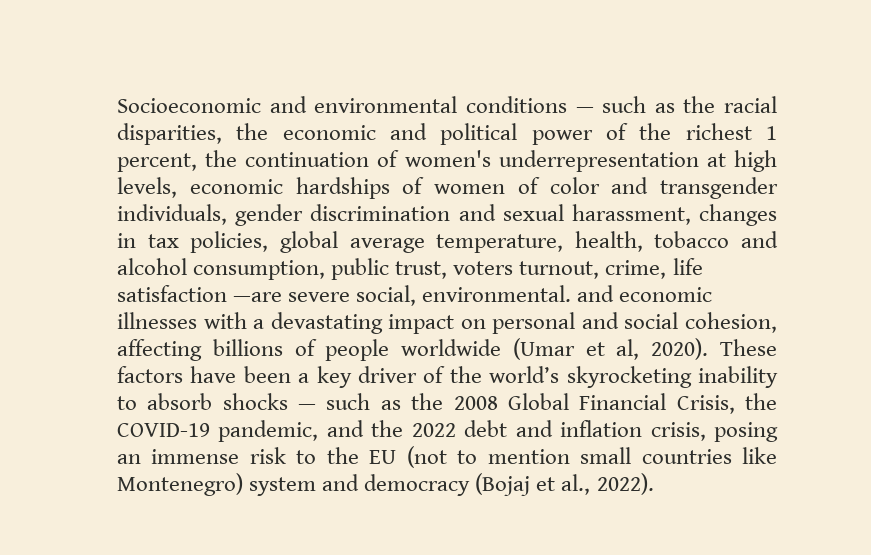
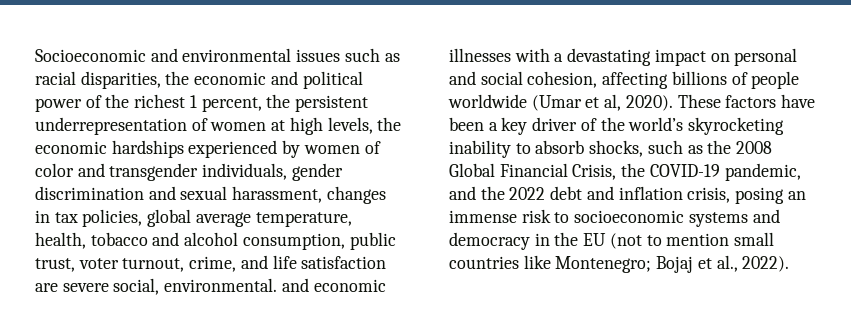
[465,96,716,113] conditions — such as the -> [296,48,400,62] issues such as
[245,150,699,172] continuation of women's underrepresentation -> [295,95,369,112] [35,117,267,135] persistent underrepresentation of women
(177, 187) none -> [377,117,402,131] the
[402,177,425,194] of -> [188,140,301,158] experienced by
[453,261,514,275] voters -> [78,258,119,269] voter
(667, 269) none -> [240,255,268,269] and
[233,292,283,302] —are -> [35,283,58,292] are
[222,393,317,410] shocks — -> [589,140,644,157] shocks,
(317, 457) none -> [574,209,780,227] [449,232,550,250] socioeconomic systems and democracy in
[117,473,531,496] Montenegro) system and democracy (Bojaj -> [555,256,694,273] Montenegro; Bojaj

